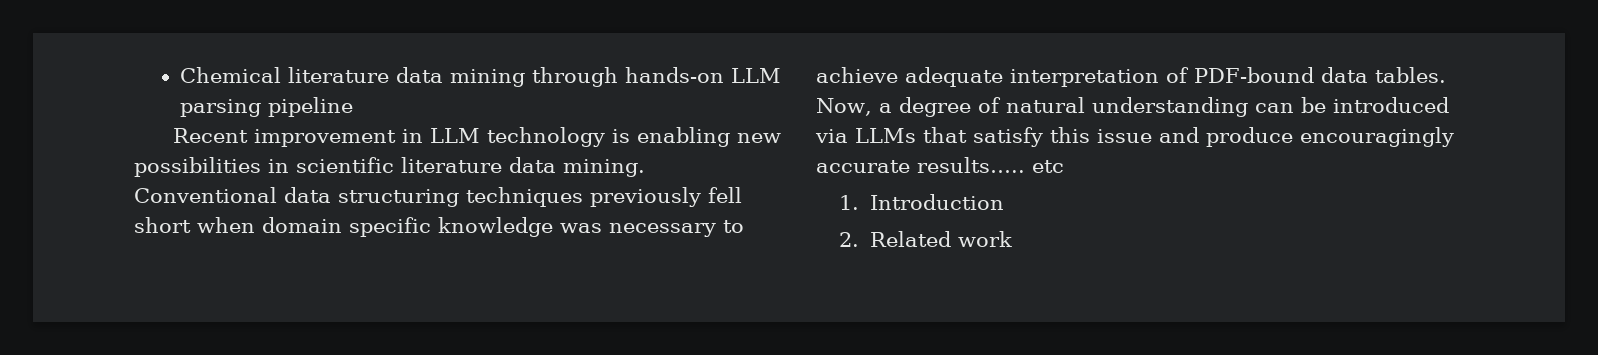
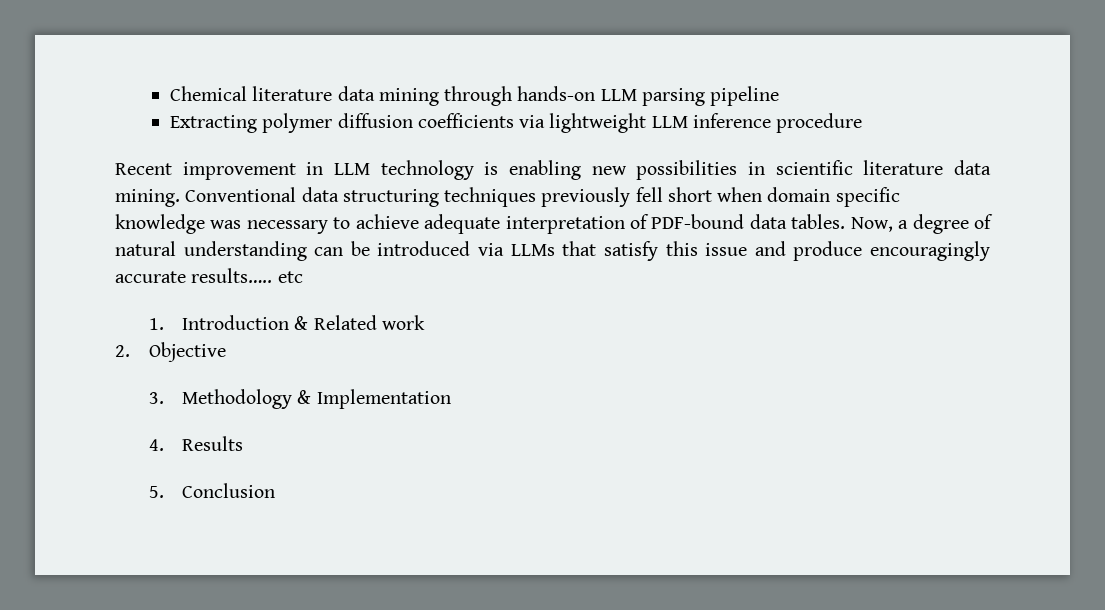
(354, 107) none -> [170,113,863,133] // Extracting polymer diffusion coefficients via lightweight LLM inference procedure
[839,231,1012,247] // 2. Related work -> [294,315,425,330] [115,342,226,362] [148,389,451,409] [148,436,244,451] [148,483,276,498] & Related work // 2. Objective // 3. Methodology & Implementation // 4. Results // 5. Conclusion

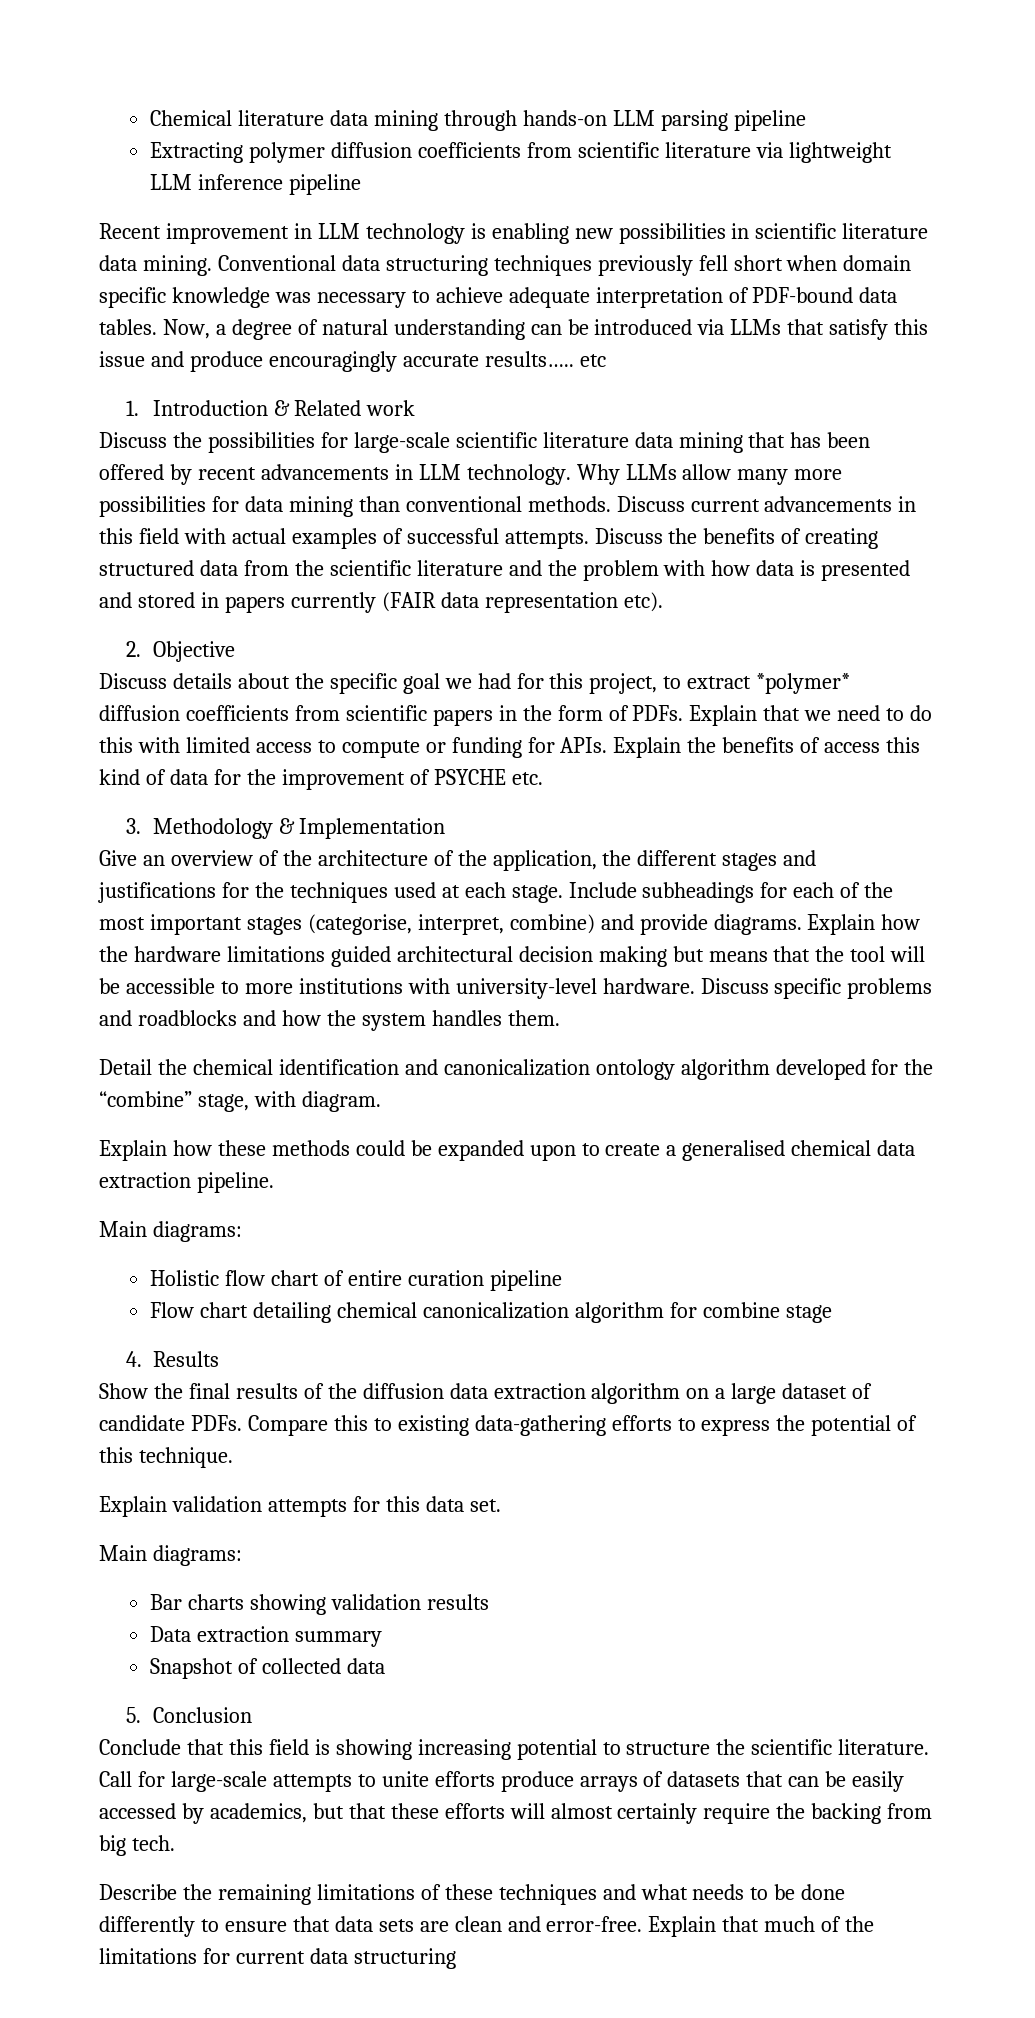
(514, 120) none -> [526,142,751,158] from scientific literature
[776,113,863,133] procedure -> [288,174,361,195] pipeline
[115,342,226,362] [148,389,451,409] [148,436,244,451] [148,483,276,498] 2. Objective // 3. Methodology & Implementation // 4. Results // 5. Conclusion -> [99,432,871,453] [99,464,843,485] [99,496,917,517] [99,528,879,549] [99,560,911,581] [99,592,663,613] [125,641,235,662] [99,673,851,694] [99,705,933,726] [99,737,921,758] [99,769,543,790] [125,818,446,839] [99,850,817,871] [98,882,894,903] [99,914,921,935] [99,946,926,967] [99,978,933,999] [99,1010,560,1031] [99,1059,934,1080] [99,1091,381,1112] [99,1140,916,1161] [99,1172,274,1193] [99,1221,242,1242] [149,1270,562,1291] [149,1302,832,1323] [125,1351,219,1367] [99,1383,873,1404] [99,1415,918,1436] [99,1447,233,1468] [99,1496,501,1517] [99,1545,242,1566] [149,1594,489,1615] [149,1626,382,1647] [149,1658,385,1679] [125,1707,252,1723] [99,1739,930,1760] [99,1771,905,1792] [99,1803,933,1824] [99,1835,175,1856] [99,1884,846,1905] [99,1916,875,1937] [99,1948,456,1969] Discuss the possibilities for large-scale scientific literature data mining that has been offered by recent advancements in LLM technology. Why LLMs allow many more possibilities for data mining than conventional methods. Discuss current advancements in this field with actual examples of successful attempts. Discuss the benefits of creating structured data from the scientific literature and the problem with how data is presented and stored in papers currently (FAIR data representation etc). // 2. Objective // Discuss details about the specific goal we had for this project, to extract *polymer* diffusion coefficients from scientific papers in the form of PDFs. Explain that we need to do this with limited access to compute or funding for APIs. Explain the benefits of access this kind of data for the improvement of PSYCHE etc. // 3. Methodology & Implementation // Give an overview of the architecture of the application, the different stages and justifications for the techniques used at each stage. Include subheadings for each of the most important stages (categorise, interpret, combine) and provide diagrams. Explain how the hardware limitations guided architectural decision making but means that the tool will be accessible to more institutions with university-level hardware. Discuss specific problems and roadblocks and how the system handles them. // Detail the chemical identification and canonicalization ontology algorithm developed for the “combine” stage, with diagram. // Explain how these methods could be expanded upon to create a generalised chemical data extraction pipeline. // Main diagrams: // Holistic flow chart of entire curation pipeline // Flow chart detailing chemical canonicalization algorithm for combine stage // 4. Results // Show the final results of the diffusion data extraction algorithm on a large dataset of candidate PDFs. Compare this to existing data-gathering efforts to express the potential of this technique. // Explain validation attempts for this data set. // Main diagrams: // Bar charts showing validation results // Data extraction summary // Snapshot of collected data // 5. Conclusion // Conclude that this field is showing increasing potential to structure the scientific literature. Call for large-scale attempts to unite efforts produce arrays of datasets that can be easily accessed by academics, but that these efforts will almost certainly require the backing from big tech. // Describe the remaining limitations of these techniques and what needs to be done differently to ensure that data sets are clean and error-free. Explain that much of the limitations for current data structuring

